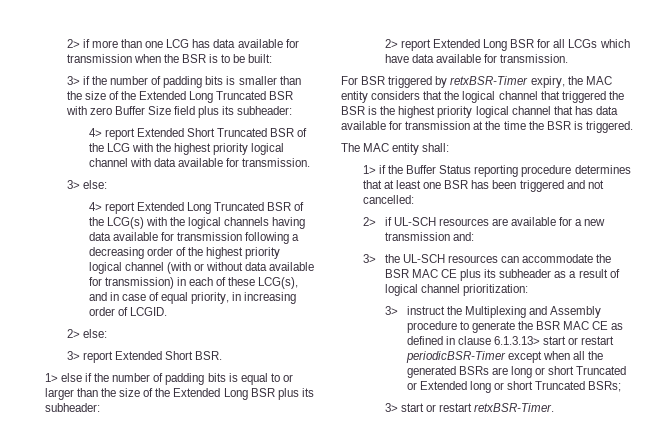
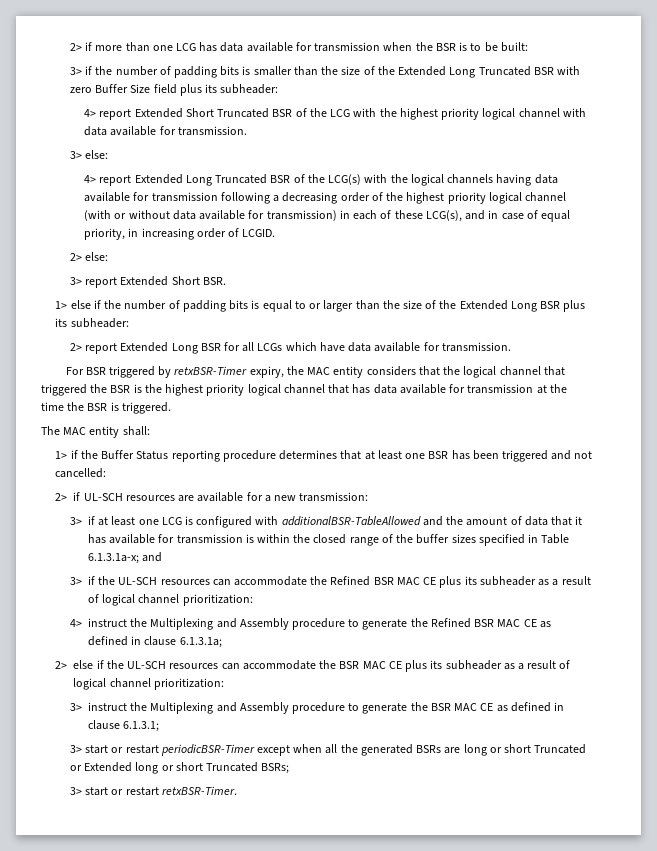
[384,232,474,241] [362,254,376,263] transmission and: // 3> -> [299,492,369,502] [69,516,583,528] [87,534,570,546] [87,552,163,564] [69,576,591,588] [87,594,253,606] [69,618,551,630] [87,636,222,648] [55,660,104,669] transmission: // 3> if at least one LCG is configured with additionalBSR-TableAllowed and the amount of data that it has available for transmission is within the closed range of the buffer sizes specified in Table 6.1.3.1a-x; and // 3> if the UL-SCH resources can accommodate the Refined BSR MAC CE plus its subheader as a result of logical channel prioritization: // 4> instruct the Multiplexing and Assembly procedure to generate the Refined BSR MAC CE as defined in clause 6.1.3.1a; // 2> else if
[493,336,540,345] 6.1.3.13> -> [123,721,160,732] [69,745,82,753] 6.1.3.1; // 3>

